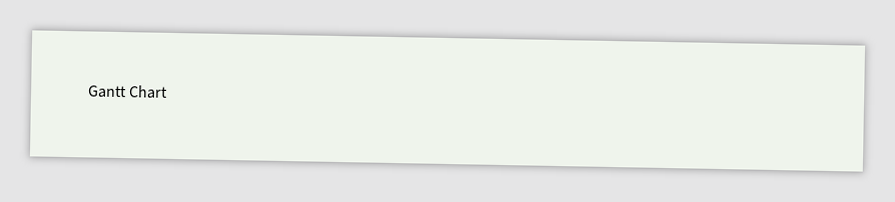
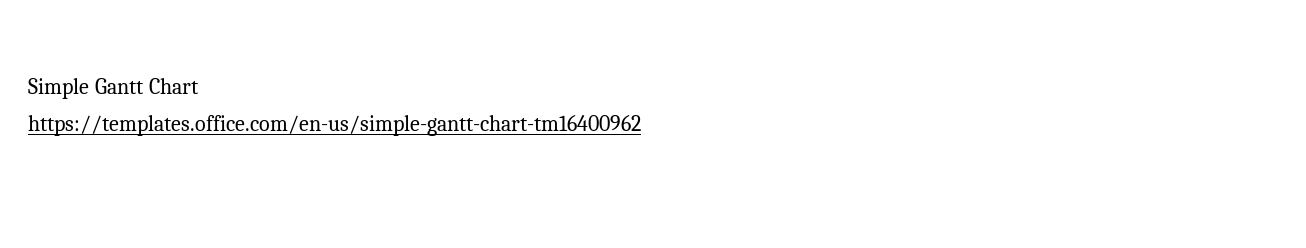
(88, 92) none -> [28,78,89,99] Simple
(169, 92) none -> [28,115,641,136] // https://templates.office.com/en-us/simple-gantt-chart-tm16400962

